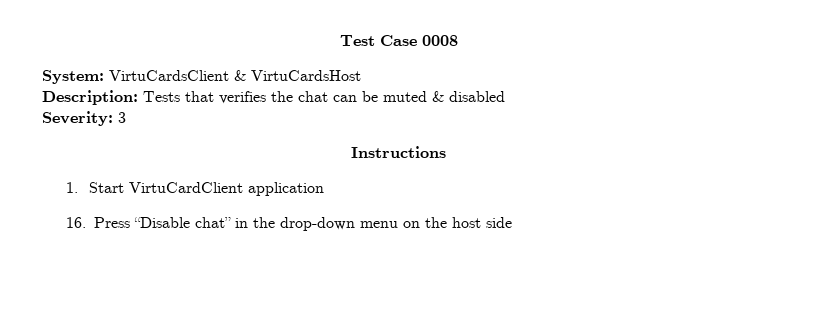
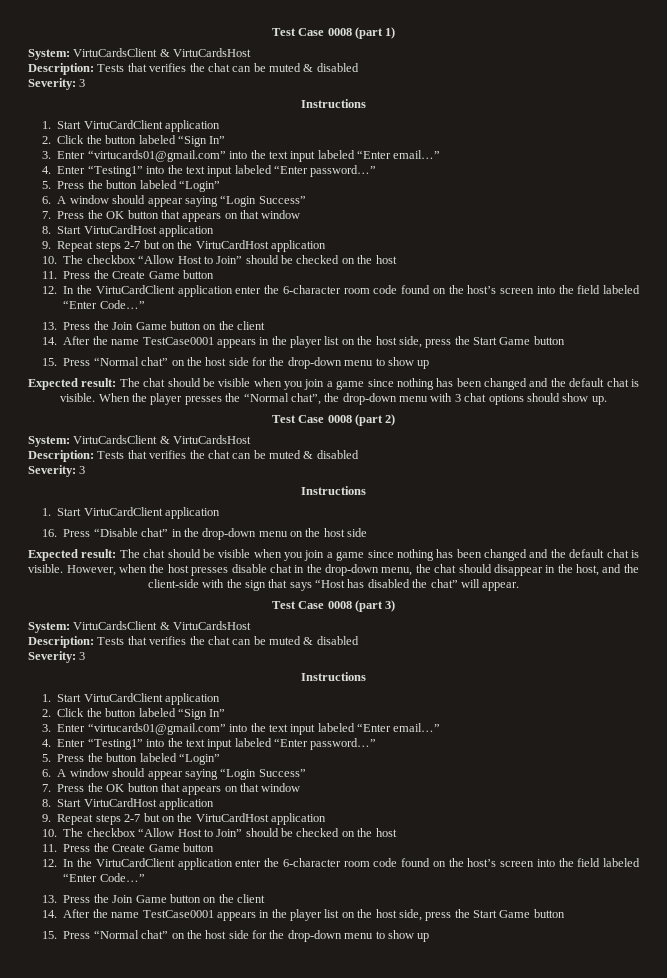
[339,35,458,46] Test Case 0008 -> [271,27,396,39] [28,48,252,60] [28,63,359,75] [28,78,86,90] [301,99,366,108] [42,120,221,132] [42,135,226,147] [42,150,441,162] [42,165,377,177] [42,180,220,192] [42,195,306,207] [42,210,301,222] [42,225,215,237] [42,240,327,252] [42,255,397,264] [42,270,214,279] [42,285,640,297] [63,300,145,309] [42,321,266,330] [42,336,565,348] [42,357,430,369] [28,378,639,390] [60,393,607,405] [271,414,396,426] Test Case 0008 (part 1) // System: VirtuCardsClient & VirtuCardsHost // Description: Tests that verifies the chat can be muted & disabled // Severity: 3 // Instructions // 1. Start VirtuCardClient application // 2. Click the button labeled “Sign In” // 3. Enter “virtucards01@gmail.com” into the text input labeled “Enter email…” // 4. Enter “Testing1” into the text input labeled “Enter password…” // 5. Press the button labeled “Login” // 6. A window should appear saying “Login Success” // 7. Press the OK button that appears on that window // 8. Start VirtuCardHost application // 9. Repeat steps 2-7 but on the VirtuCardHost application // 10. The checkbox “Allow Host to Join” should be checked on the host // 11. Press the Create Game button // 12. In the VirtuCardClient application enter the 6-character room code found on the host’s screen into the field labeled “Enter Code…” // 13. Press the Join Game button on the client // 14. After the name TestCase0001 appears in the player list on the host side, press the Start Game button // 15. Press “Normal chat” on the host side for the drop-down menu to show up // Expected result: The chat should be visible when you join a game since nothing has been changed and the default chat is visible. When the player presses the “Normal chat”, the drop-down menu with 3 chat options should show up. // Test Case 0008 (part 2)
(512, 222) none -> [28,549,639,561] [28,564,639,576] [147,579,520,591] [271,600,396,612] [28,621,252,633] [28,636,359,648] [28,651,86,663] [301,672,366,681] [42,693,221,705] [42,708,226,720] [42,723,441,735] [42,738,377,750] [42,753,220,765] [42,768,306,780] [42,783,301,795] [42,798,215,810] [42,813,327,825] [42,828,397,837] [42,843,214,852] [42,858,640,870] [63,873,145,882] [42,894,266,903] [42,909,565,921] [42,930,430,942] // Expected result: The chat should be visible when you join a game since nothing has been changed and the default chat is visible. However, when the host presses disable chat in the drop-down menu, the chat should disappear in the host, and the client-side with the sign that says “Host has disabled the chat” will appear. // Test Case 0008 (part 3) // System: VirtuCardsClient & VirtuCardsHost // Description: Tests that verifies the chat can be muted & disabled // Severity: 3 // Instructions // 1. Start VirtuCardClient application // 2. Click the button labeled “Sign In” // 3. Enter “virtucards01@gmail.com” into the text input labeled “Enter email…” // 4. Enter “Testing1” into the text input labeled “Enter password…” // 5. Press the button labeled “Login” // 6. A window should appear saying “Login Success” // 7. Press the OK button that appears on that window // 8. Start VirtuCardHost application // 9. Repeat steps 2-7 but on the VirtuCardHost application // 10. The checkbox “Allow Host to Join” should be checked on the host // 11. Press the Create Game button // 12. In the VirtuCardClient application enter the 6-character room code found on the host’s screen into the field labeled “Enter Code…” // 13. Press the Join Game button on the client // 14. After the name TestCase0001 appears in the player list on the host side, press the Start Game button // 15. Press “Normal chat” on the host side for the drop-down menu to show up

